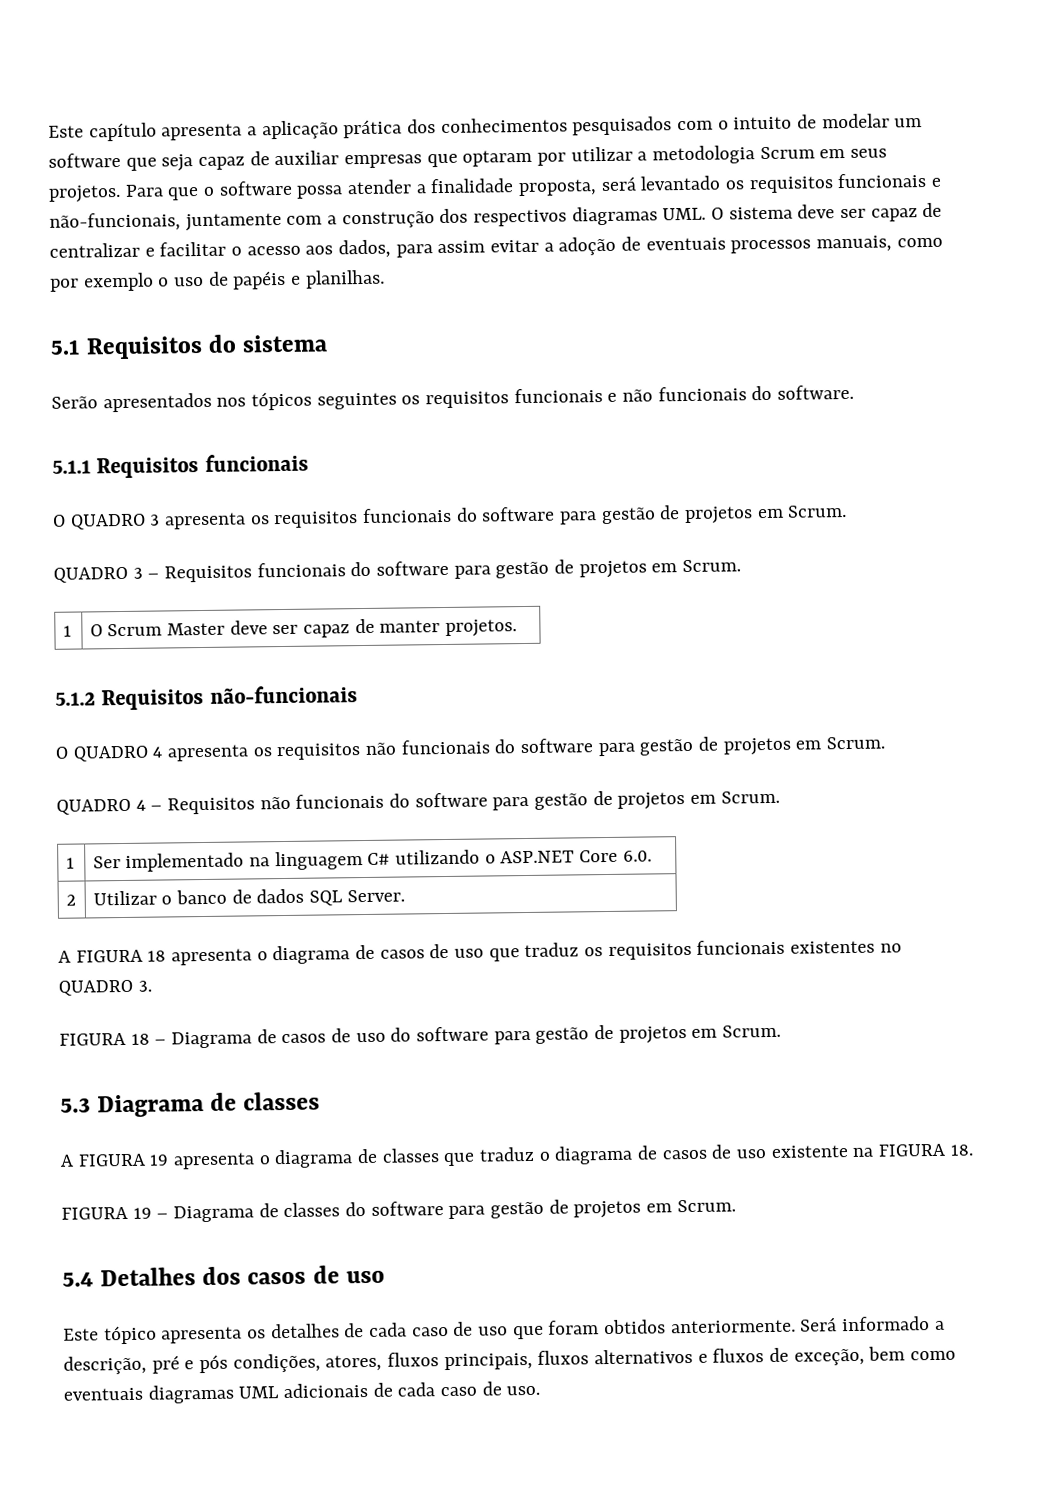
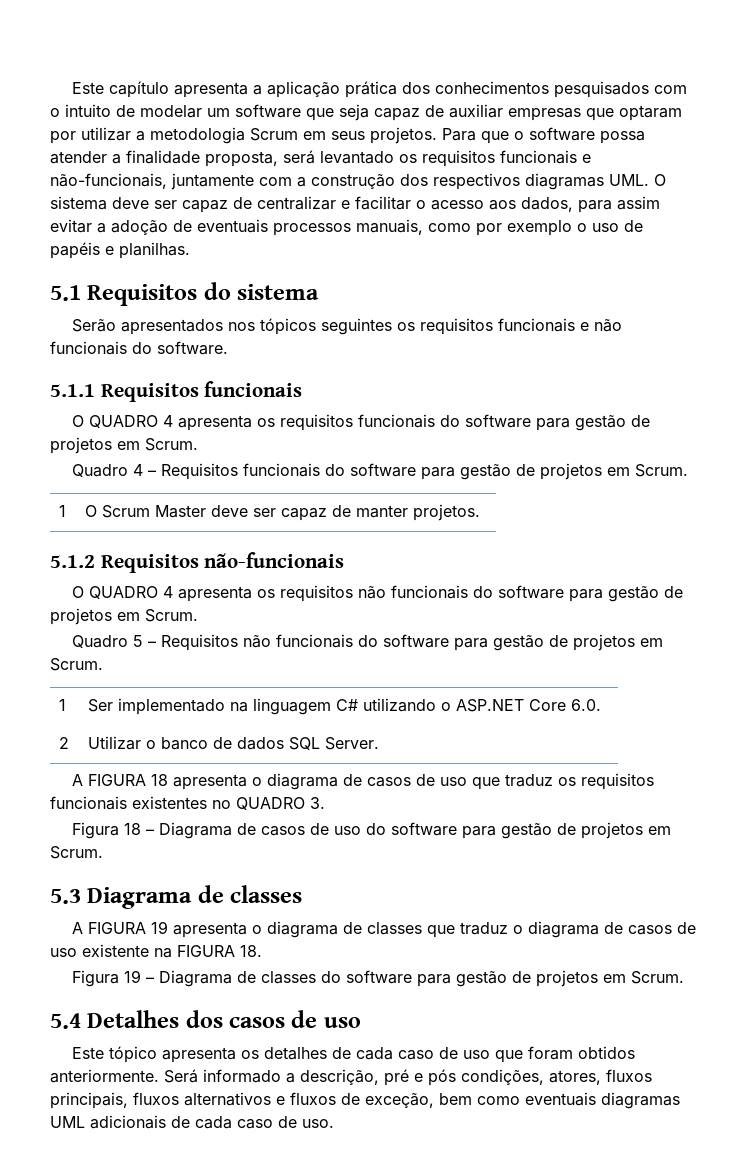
[149,514,161,526] 3 -> [163,415,174,427] 4
[53,566,143,583] QUADRO 3 -> [72,464,144,477] Quadro 4
[56,798,146,815] QUADRO 4 -> [72,635,144,648] Quadro 5
[59,1032,126,1046] FIGURA -> [72,822,120,839] Figura
[61,1206,128,1220] FIGURA -> [72,970,120,987] Figura

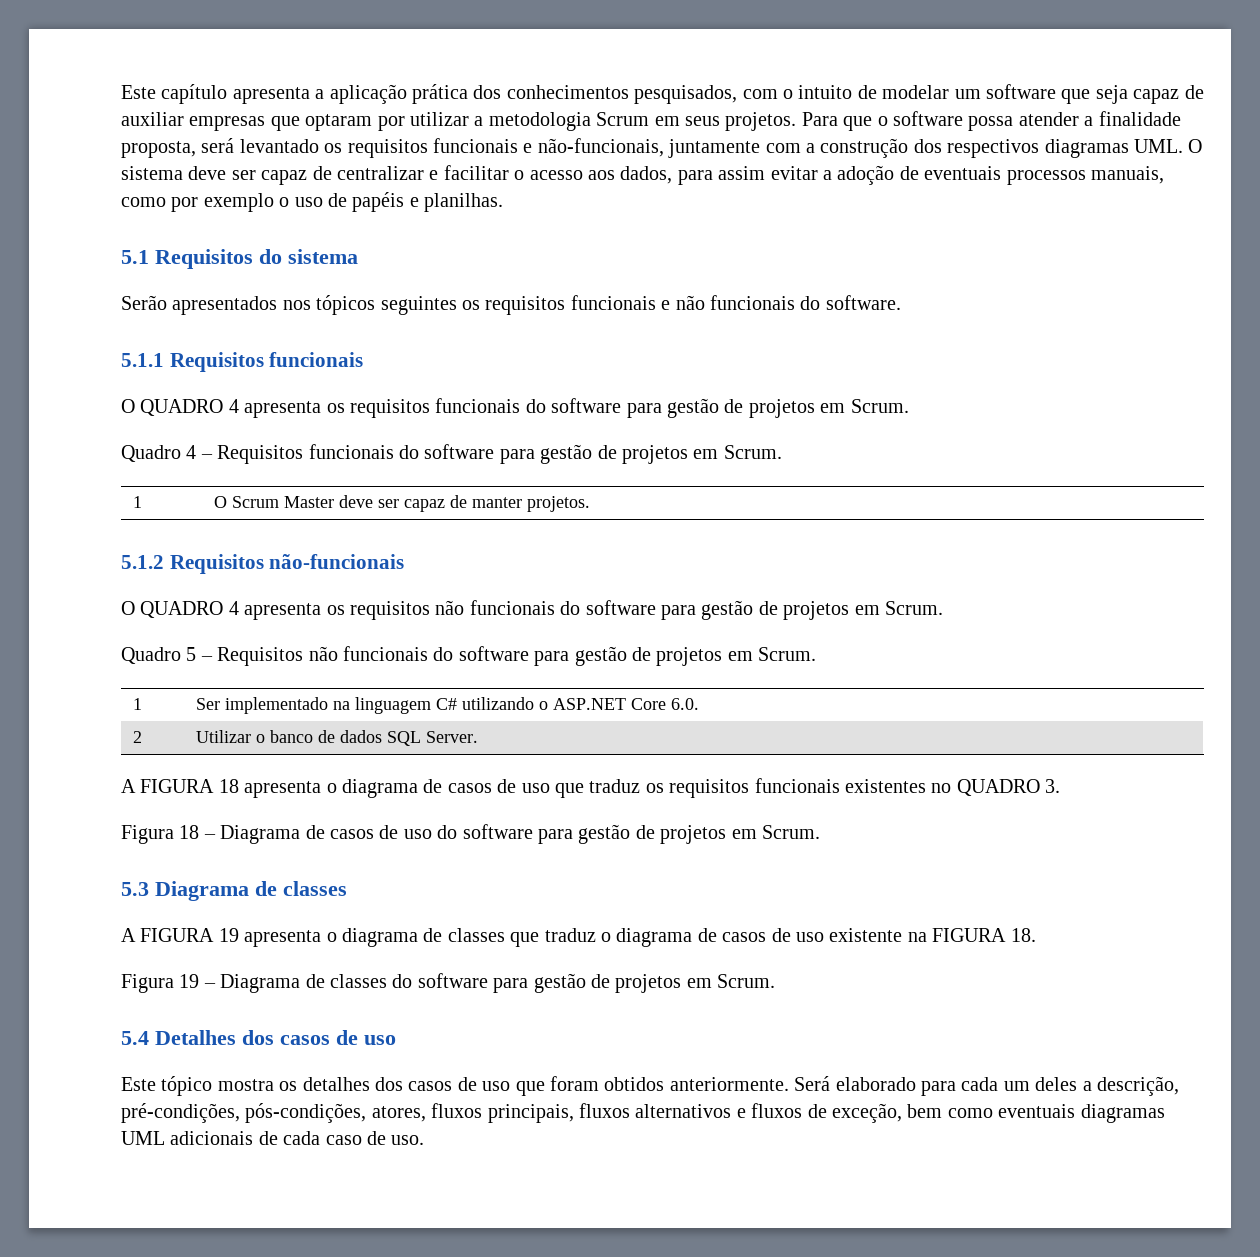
[554,81,650,98] pesquisados -> [634,85,738,104] pesquisados,
[162,1047,237,1063] apresenta -> [217,1079,274,1091] mostra
[332,1047,435,1060] de cada caso -> [375,1077,453,1091] dos casos
[203,1069,544,1086] informado a descrição, pré e pós condições, -> [835,1076,1179,1096] [121,1103,367,1123] elaborado para cada um deles a descrição, pré-condições, pós-condições,

